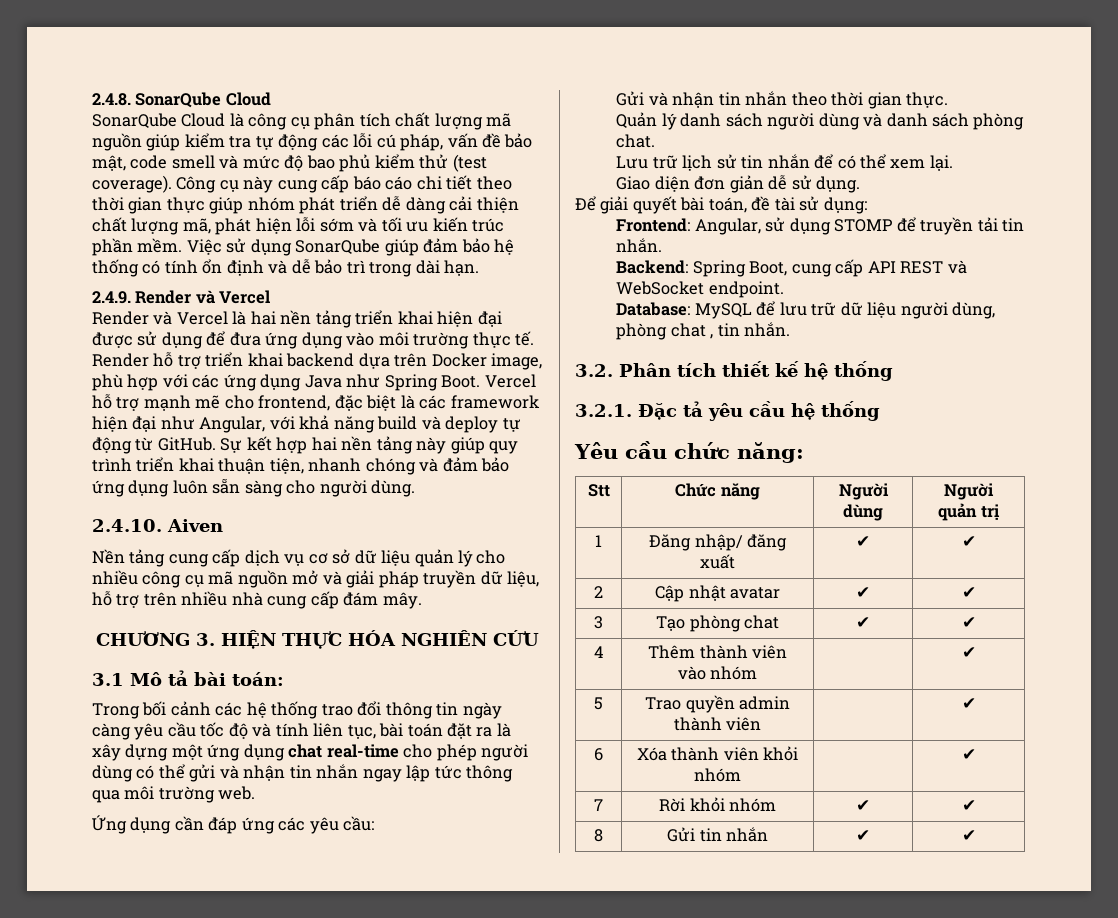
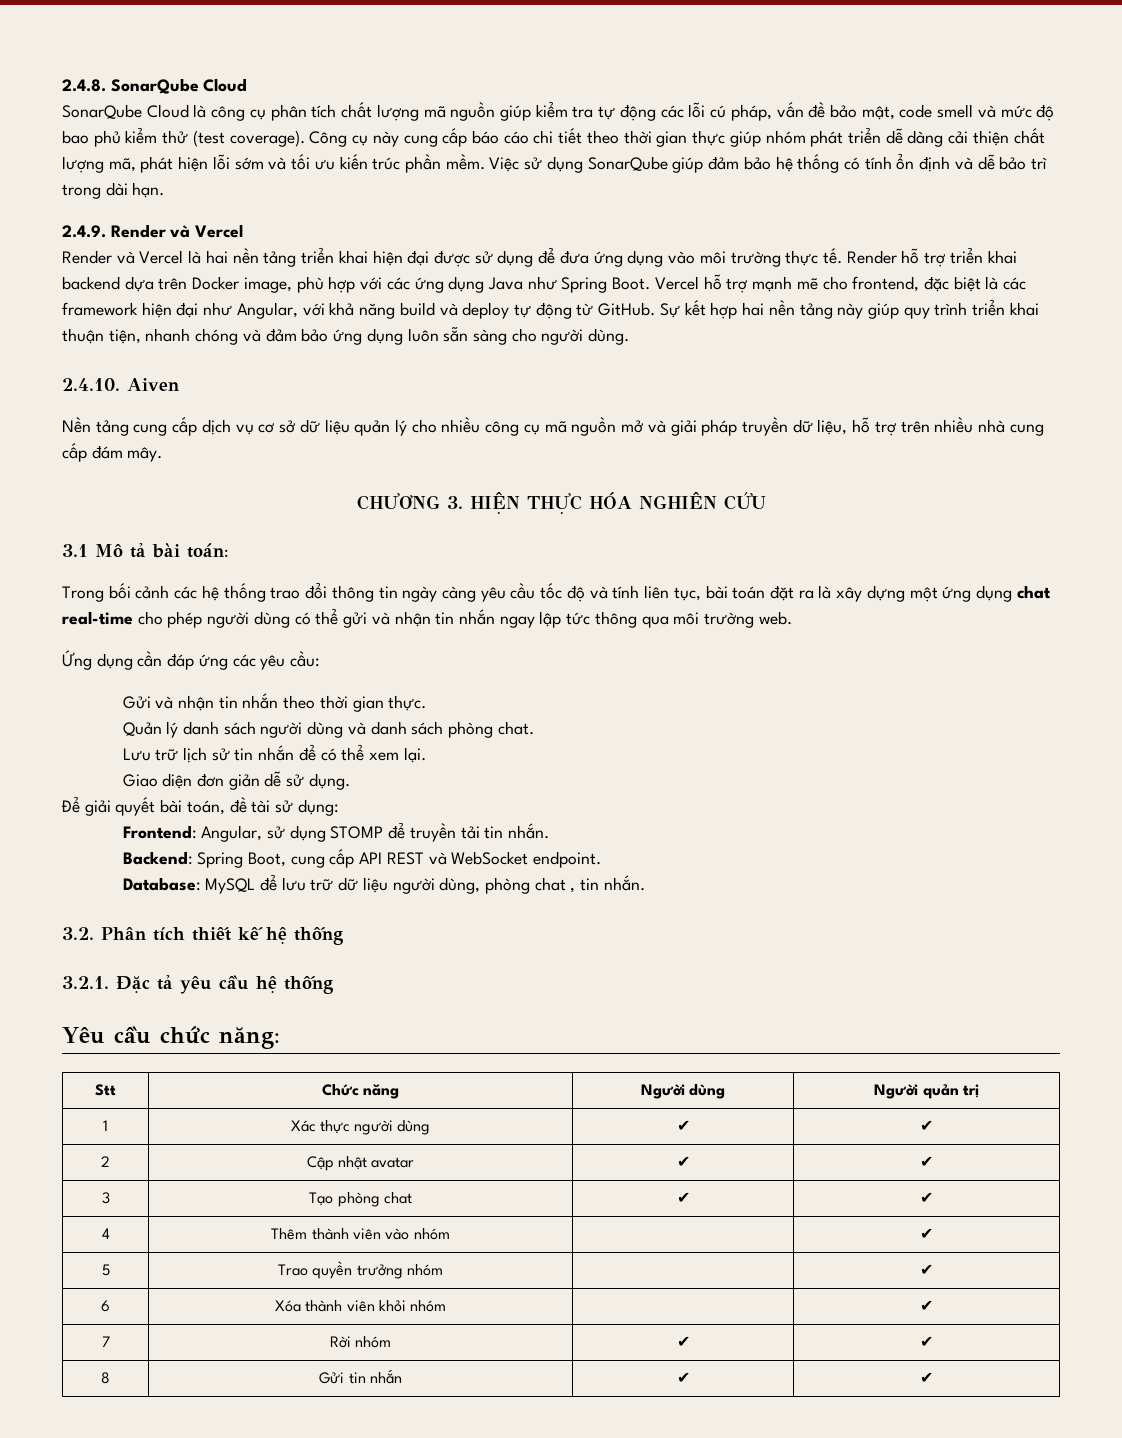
[649,534,787,551] [700,554,735,569] Đăng nhập/ đăng xuất -> [290,1120,431,1135] Xác thực người dùng
[738,696,790,710] [673,717,762,731] admin thành viên -> [356,1264,443,1279] trưởng nhóm
[689,797,725,812] khỏi -> (351, 1342) none

